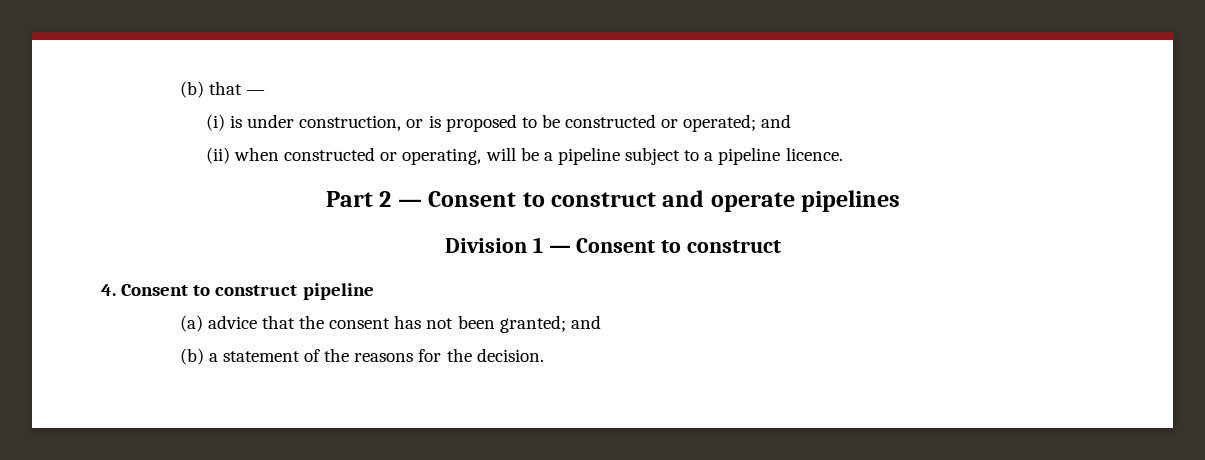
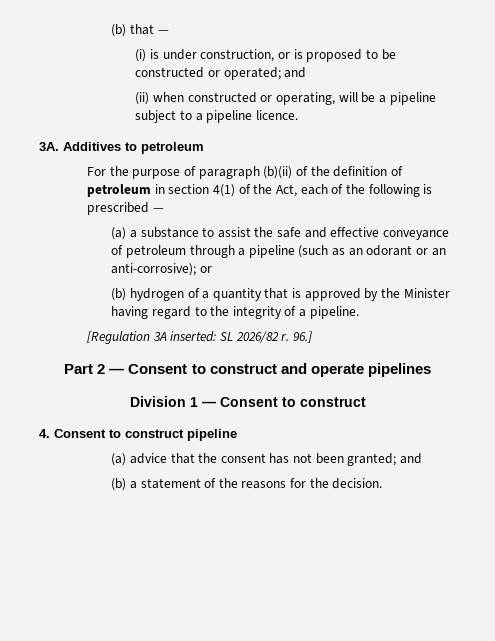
(843, 154) none -> [39,142,204,154] [87,166,403,179] [87,184,433,197] [87,202,164,215] [111,227,450,240] [111,245,446,258] [111,263,212,276] [111,288,450,301] [111,306,359,319] [87,331,313,344] // 3A. Additives to petroleum // For the purpose of paragraph (b)(ii) of the definition of petroleum in section 4(1) of the Act, each of the following is prescribed — // (a) a substance to assist the safe and effective conveyance of petroleum through a pipeline (such as an odorant or an anti-corrosive); or // (b) hydrogen of a quantity that is approved by the Minister having regard to the integrity of a pipeline. // [Regulation 3A inserted: SL 2026/82 r. 96.]

